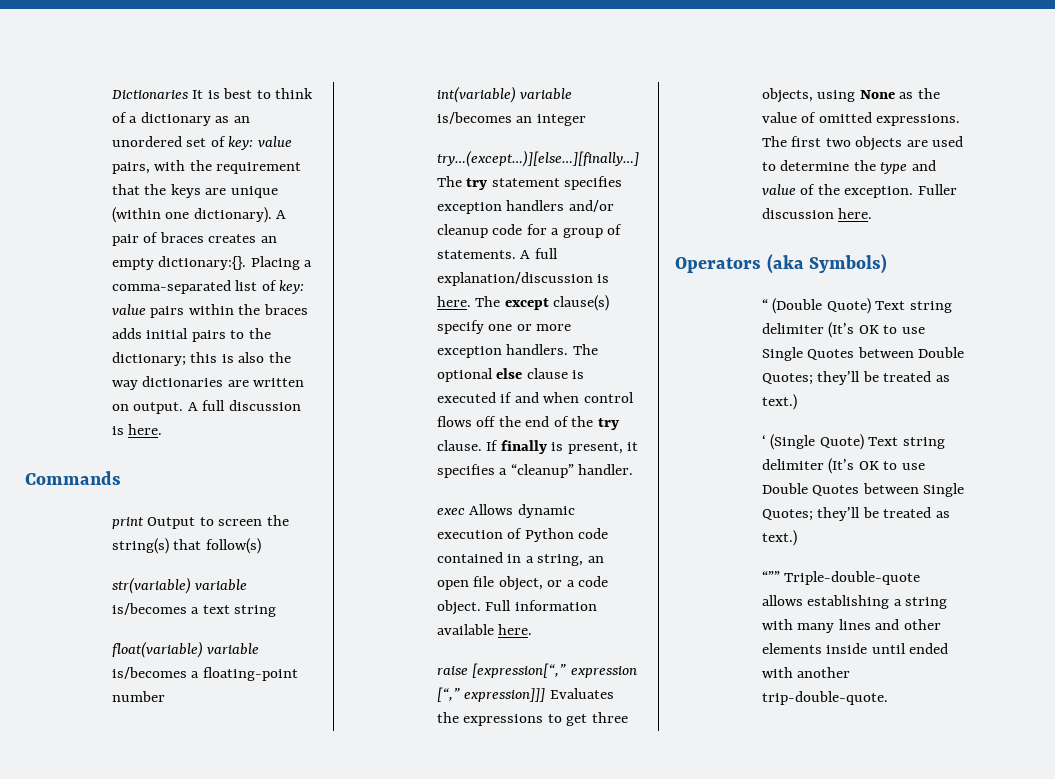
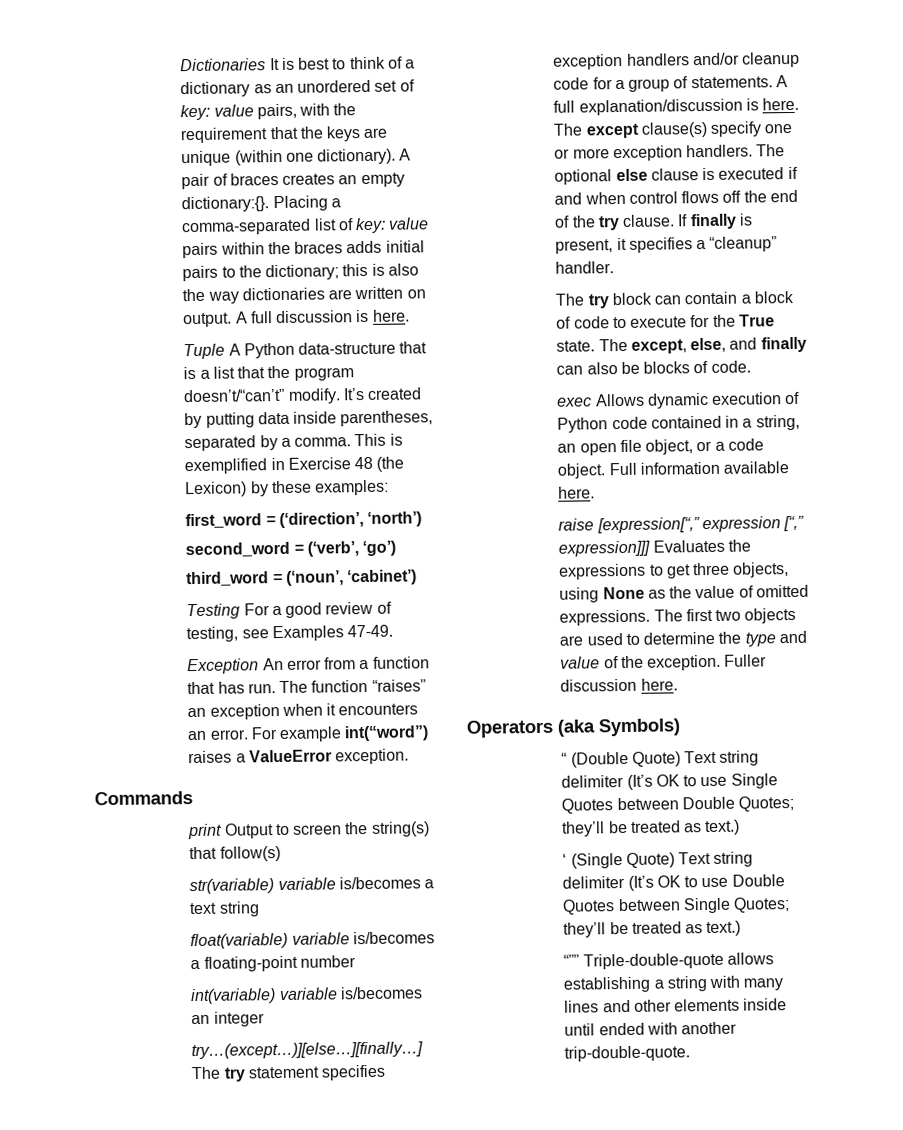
(163, 429) none -> [183,341,428,360] [183,365,354,381] [183,387,423,404] [184,410,434,429] [184,433,403,452] [184,456,405,475] [185,479,390,498] [185,511,423,529] [185,540,397,558] [186,569,418,587] [186,601,392,620] [186,624,394,643] [187,656,430,675] [187,679,426,695] [187,703,419,720] [187,725,430,743] [188,748,410,765] // Tuple A Python data-structure that is a list that the program doesn’t/“can’t” modify. It’s created by putting data inside parentheses, separated by a comma. This is exemplified in Exercise 48 (the Lexicon) by these examples: // first_word = (‘direction’, ‘north’) // second_word = (‘verb’, ‘go’) // third_word = (‘noun’, ‘cabinet’) // Testing For a good review of testing, see Examples 47-49. // Exception An error from a function that has run. The function “raises” an exception when it encounters an error. For example int(“word”) raises a ValueError exception.
(634, 469) none -> [555,290,795,309] [556,314,776,329] [556,336,807,354] [556,360,751,375] // The try block can contain a block of code to execute for the True state. The except, else, and finally can also be blocks of code.

